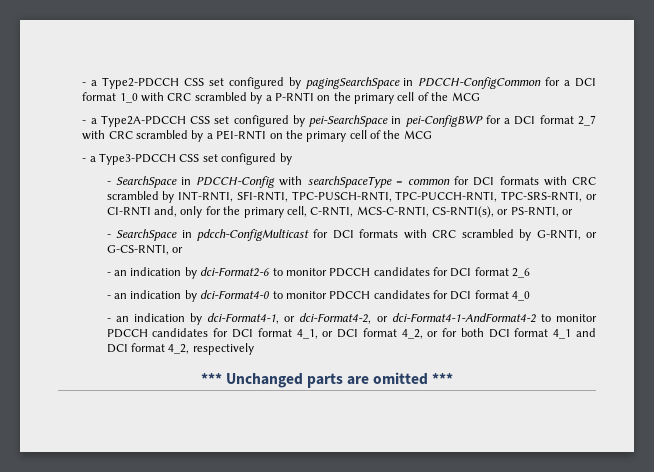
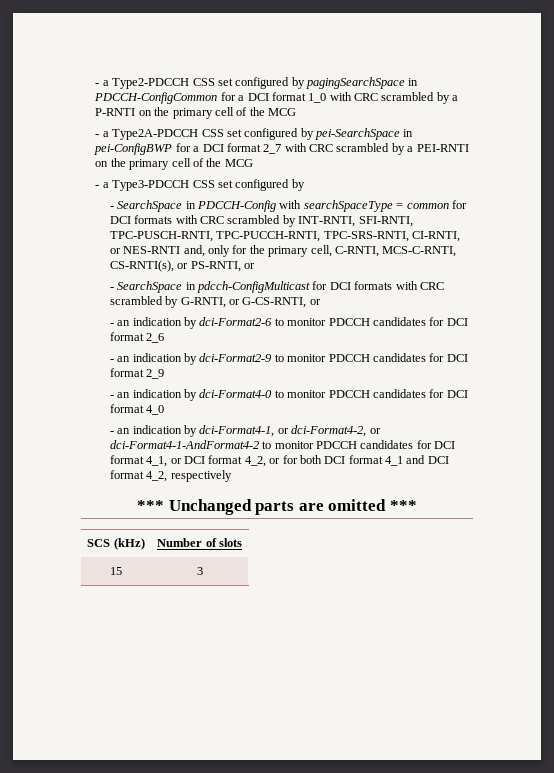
[586,194,597,200] [106,206,151,216] or CI-RNTI -> [412,231,461,242] [109,246,181,254] CI-RNTI, or NES-RNTI
(531, 273) none -> [109,353,468,365] [109,368,165,379] // - an indication by dci-Format2-9 to monitor PDCCH candidates for DCI format 2_9
(454, 378) none -> [87,538,145,550] [157,538,242,547] [110,567,122,575] [196,567,203,575] // SCS (kHz) | Number of slots // 15 | 3

